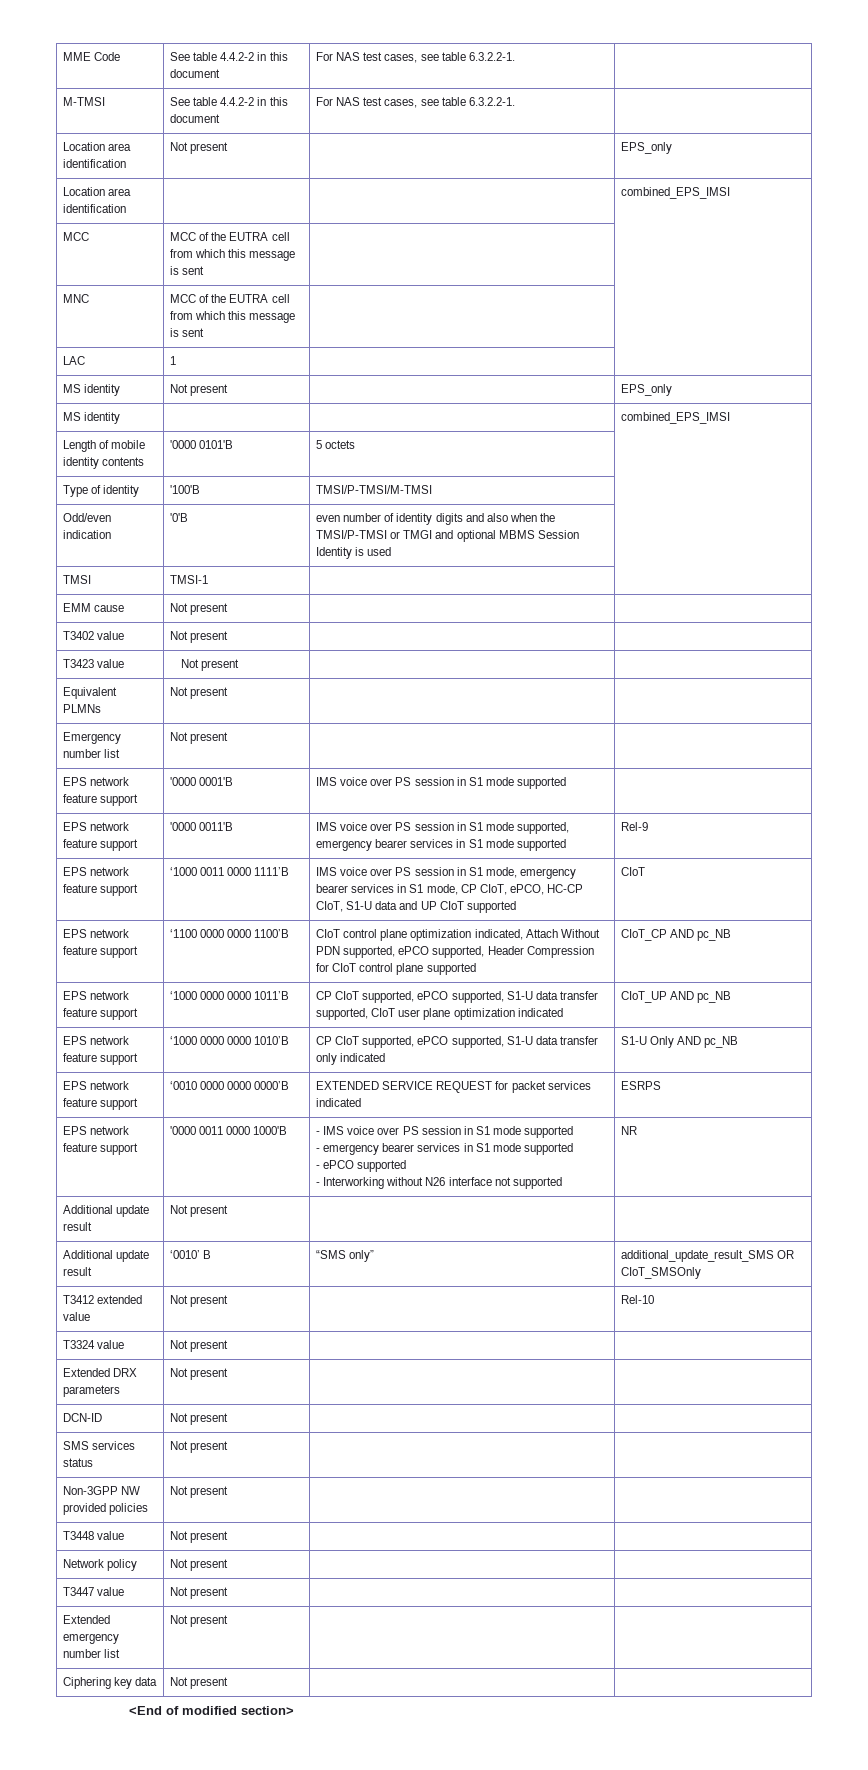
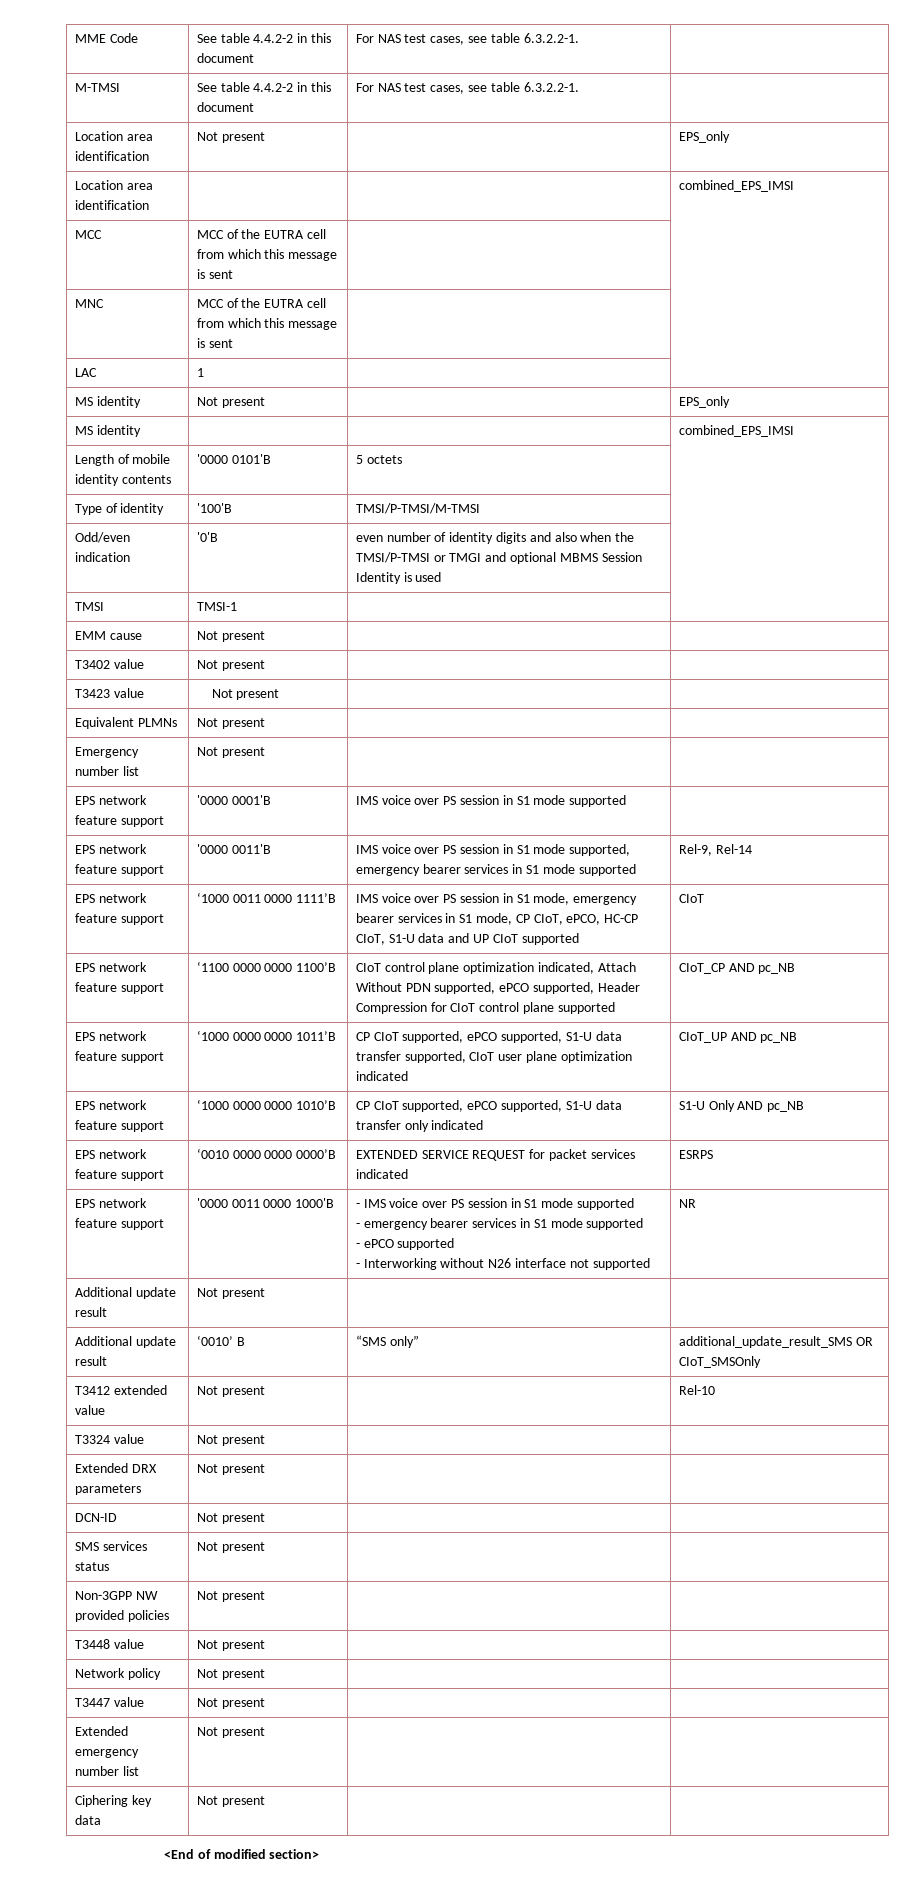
[621,822,649,831] Rel-9 -> [678,844,752,856] Rel-9, Rel-14

